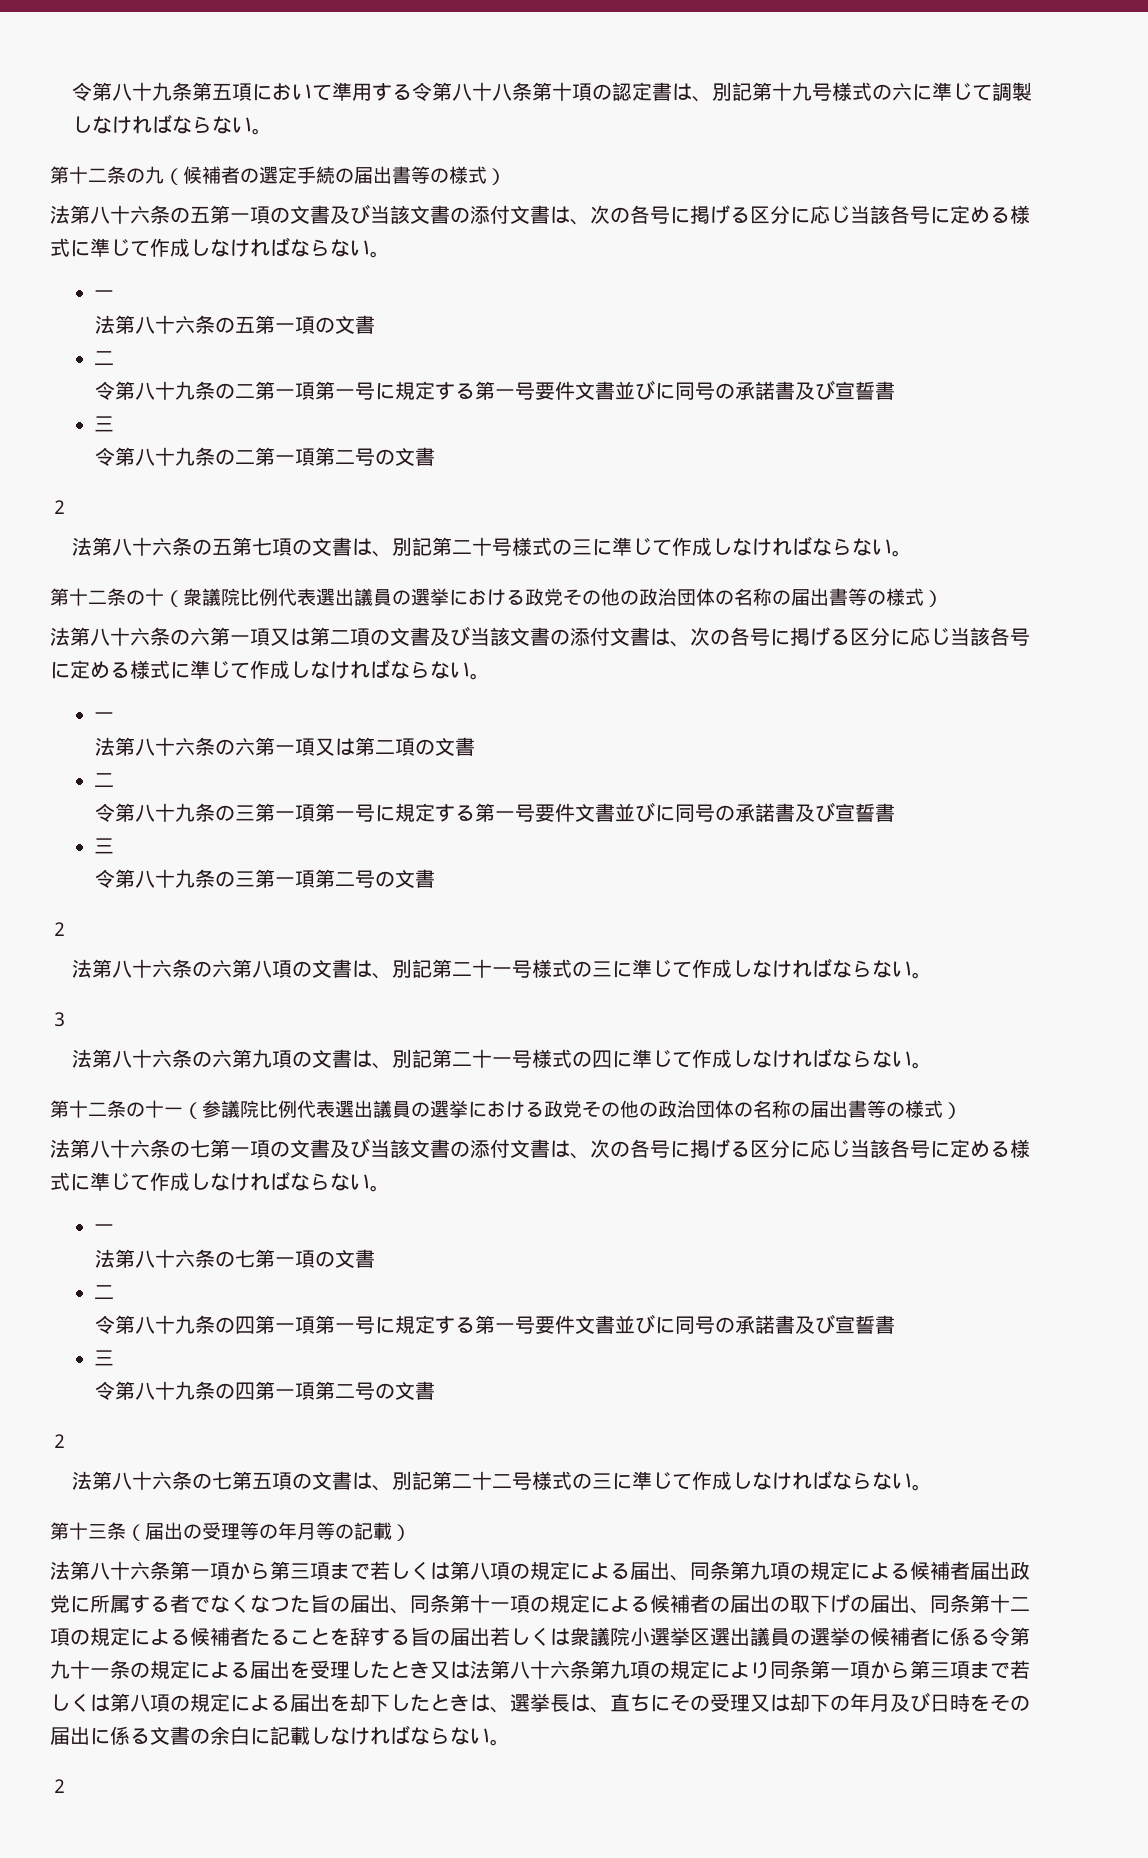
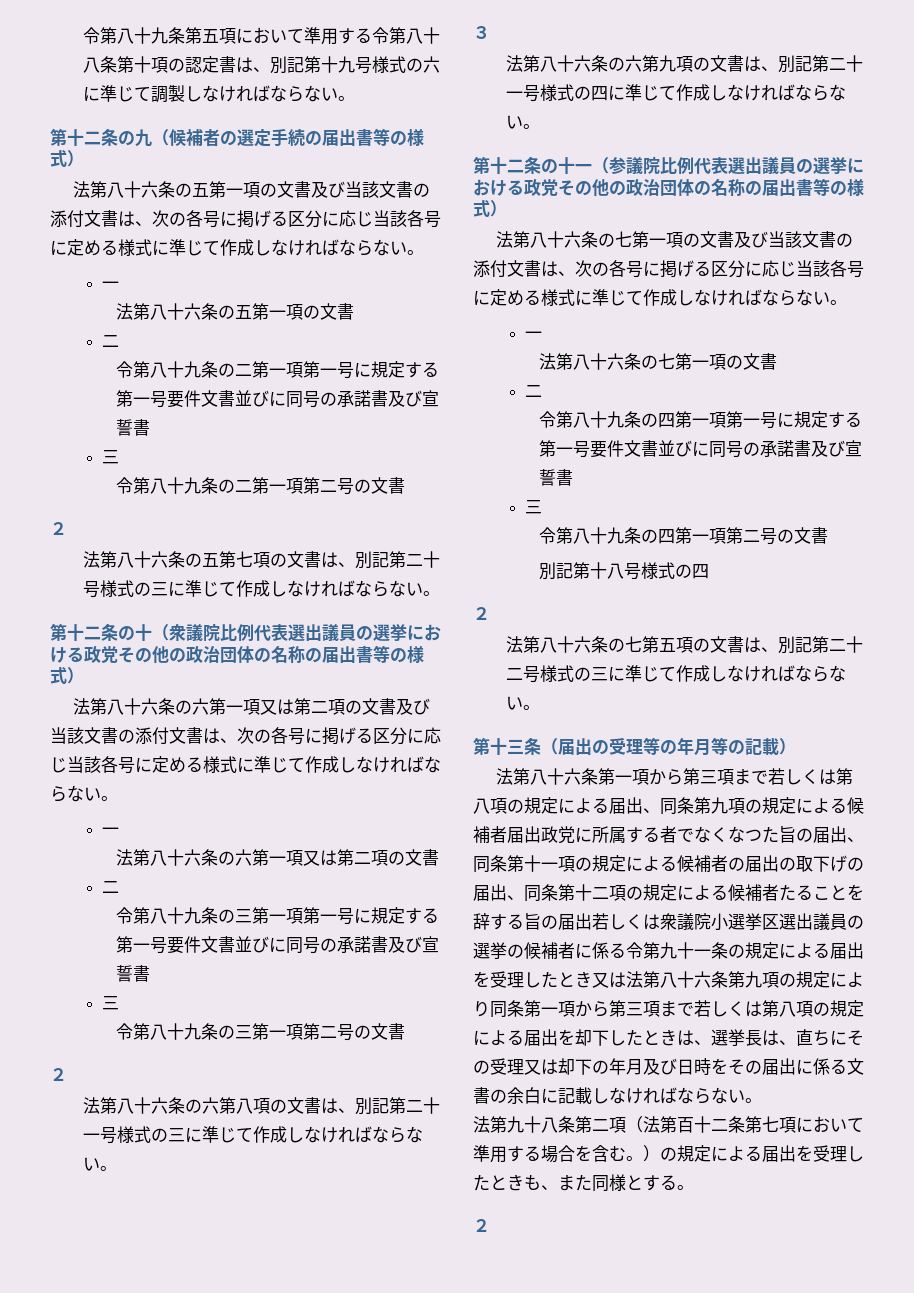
(435, 1390) none -> [539,562,710,580] // 別記第十八号様式の四
(510, 1742) none -> [473,1116,864,1133] [473,1145,864,1163] [473,1174,694,1192] // 法第九十八条第二項（法第百十二条第七項において準用する場合を含む。）の規定による届出を受理したときも、また同様とする。

